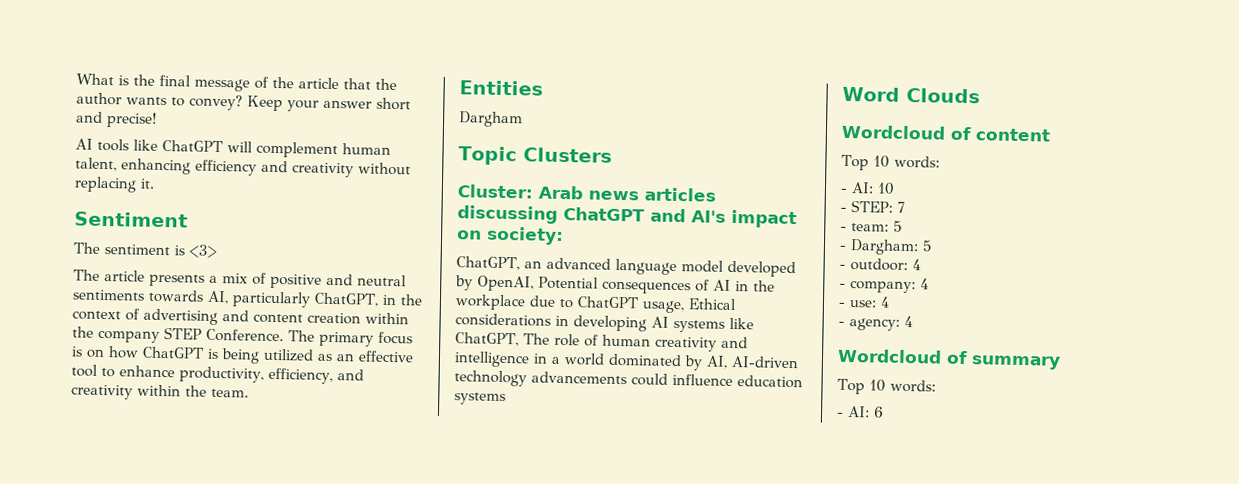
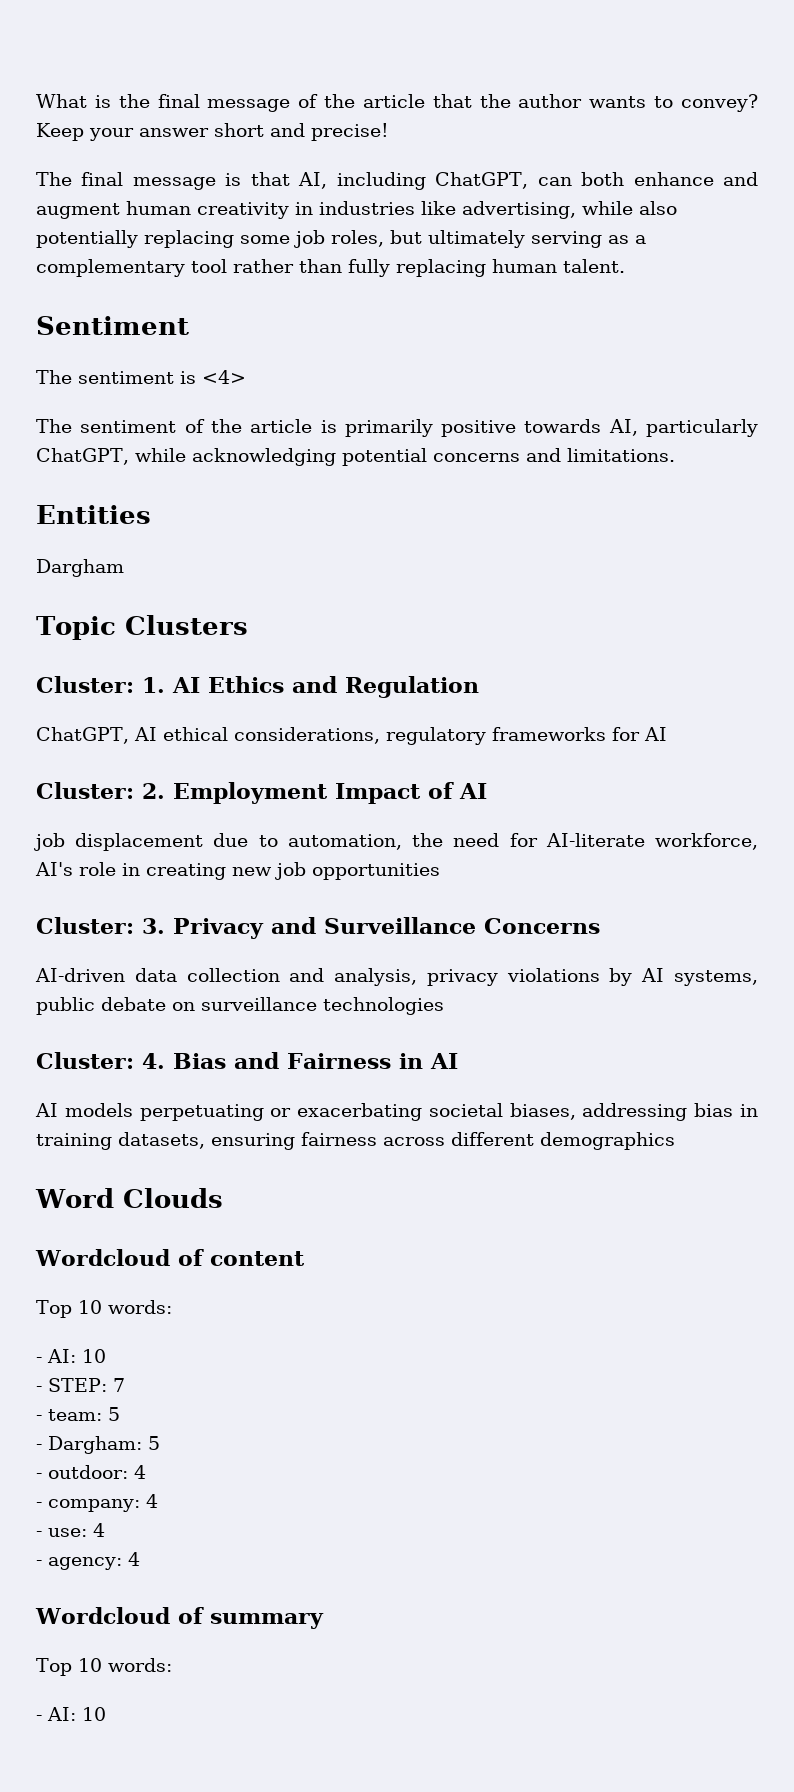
[75,138,391,159] [75,157,411,178] [74,176,155,193] AI tools like ChatGPT will complement human talent, enhancing efficiency and creativity without replacing it. -> [36,172,759,190] [36,201,677,219] [36,230,646,248] [36,259,625,277] The final message is that AI, including ChatGPT, can both enhance and augment human creativity in industries like advertising, while also potentially replacing some job roles, but ultimately serving as a complementary tool rather than fully replacing human talent.
[189,244,217,258] [73,269,407,289] [72,289,423,308] [72,308,409,325] [72,326,413,347] [71,346,414,364] [71,364,364,385] [71,384,249,400] <3> // The article presents a mix of positive and neutral sentiments towards AI, particularly ChatGPT, in the context of advertising and content creation within the company STEP Conference. The primary focus is on how ChatGPT is being utilized as an effective tool to enhance productivity, efficiency, and creativity within the team. -> [202,370,246,384] [36,419,758,437] [36,448,675,466] <4> // The sentiment of the article is primarily positive towards AI, particularly ChatGPT, while acknowledging potential concerns and limitations.
[538,185,716,202] [457,205,797,229] [457,226,564,246] [456,256,796,278] [455,275,775,295] [455,294,737,314] [455,313,754,333] [455,332,748,352] [454,351,799,371] [454,370,803,389] [454,392,506,406] Arab news articles discussing ChatGPT and AI's impact on society: // ChatGPT, an advanced language model developed by OpenAI, Potential consequences of AI in the workplace due to ChatGPT usage, Ethical considerations in developing AI systems like ChatGPT, The role of human creativity and intelligence in a world dominated by AI, AI-driven technology advancements could influence education systems -> [142,676,479,698] [36,727,667,745] [36,782,487,804] [34,833,758,851] [35,862,440,880] [36,917,600,939] [35,968,759,986] [36,997,444,1015] [36,1052,458,1069] [35,1103,759,1121] [36,1132,675,1150] 1. AI Ethics and Regulation // ChatGPT, AI ethical considerations, regulatory frameworks for AI // Cluster: 2. Employment Impact of AI // job displacement due to automation, the need for AI-literate workforce, AI's role in creating new job opportunities // Cluster: 3. Privacy and Surveillance Concerns // AI-driven data collection and analysis, privacy violations by AI systems, public debate on surveillance technologies // Cluster: 4. Bias and Fairness in AI // AI models perpetuating or exacerbating societal biases, addressing bias in training datasets, ensuring fairness across different demographics
[873,406,884,418] 6 -> [82,1707,106,1721] 10

